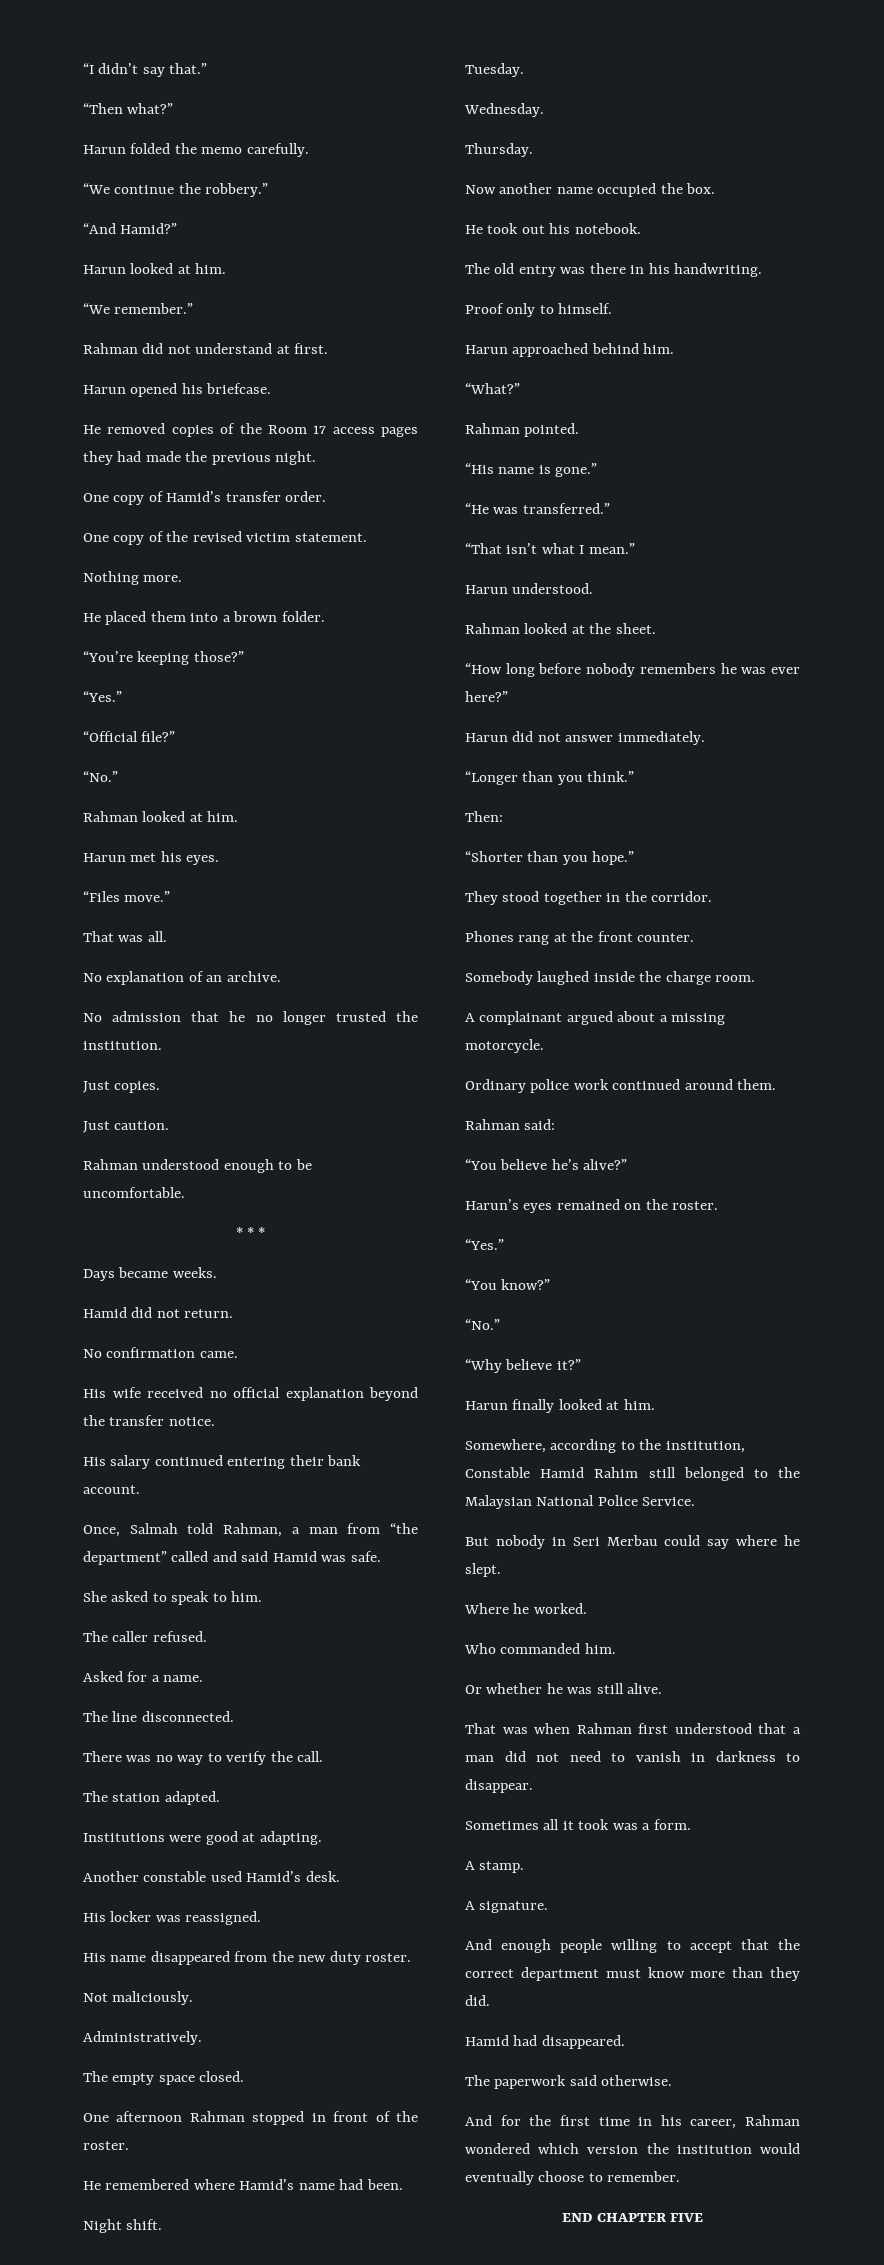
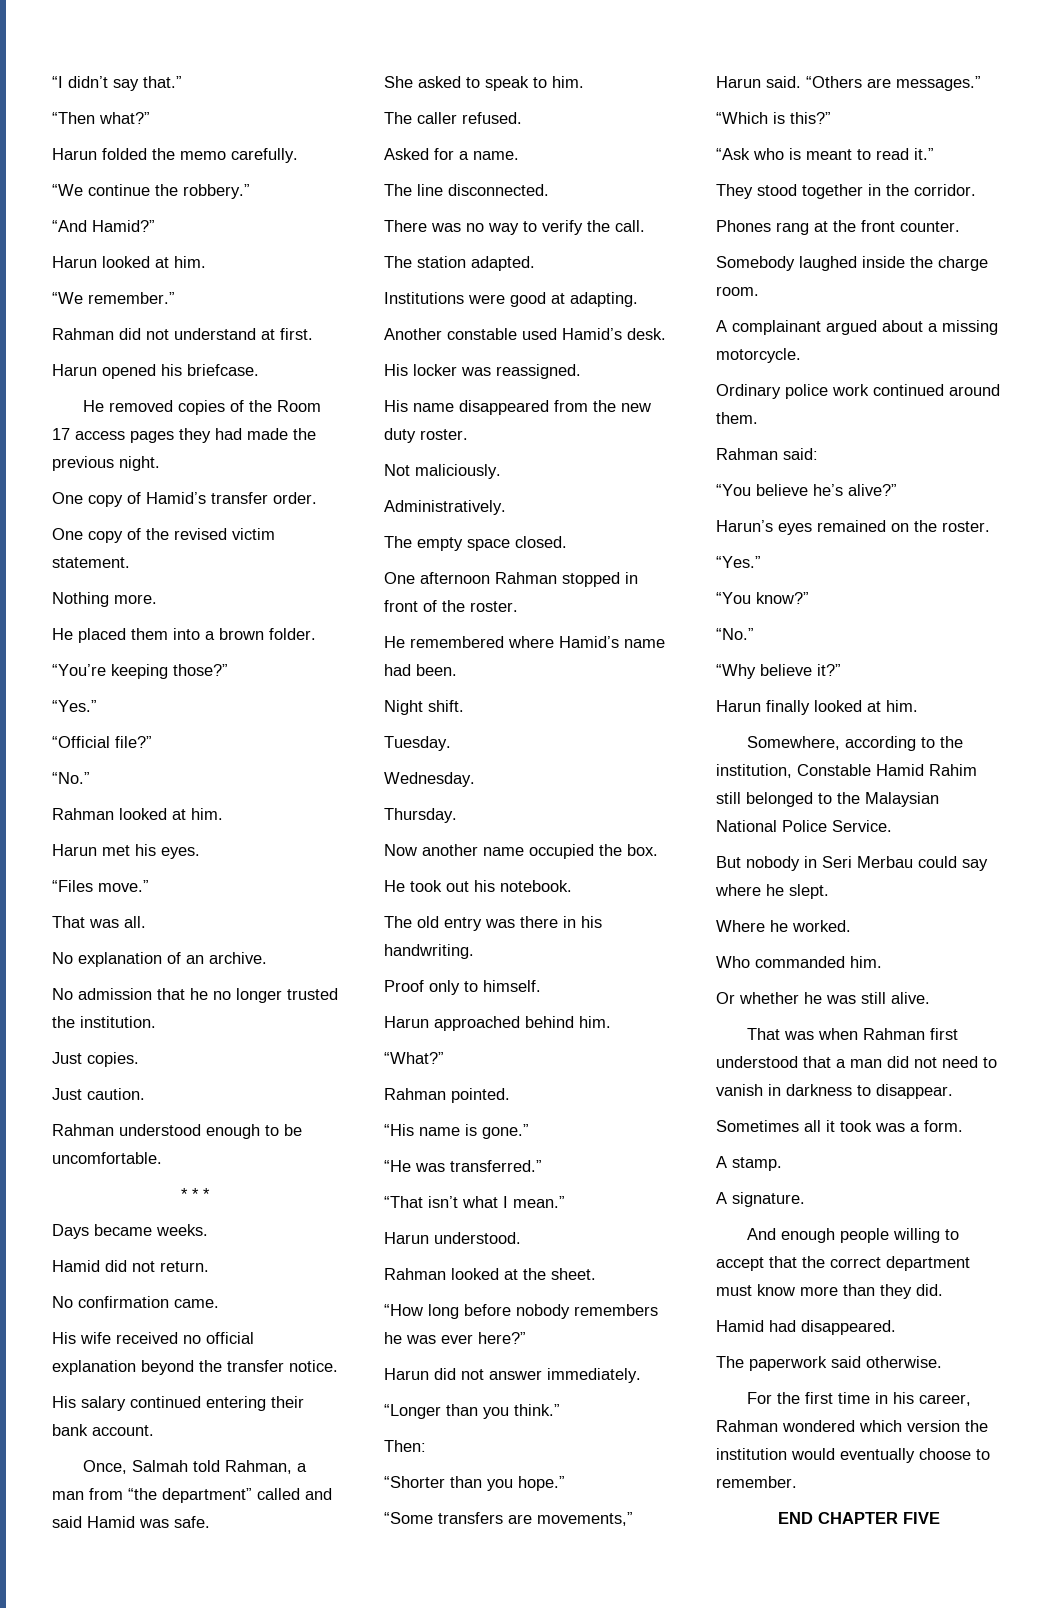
(635, 858) none -> [384,1512,633,1526] [716,76,981,91] [716,112,831,124] [716,148,934,160] // “Some transfers are movements,” Harun said. “Others are messages.” // “Which is this?” // “Ask who is meant to read it.”
[465,2115,521,2126] And for -> [747,1392,773,1404] For

